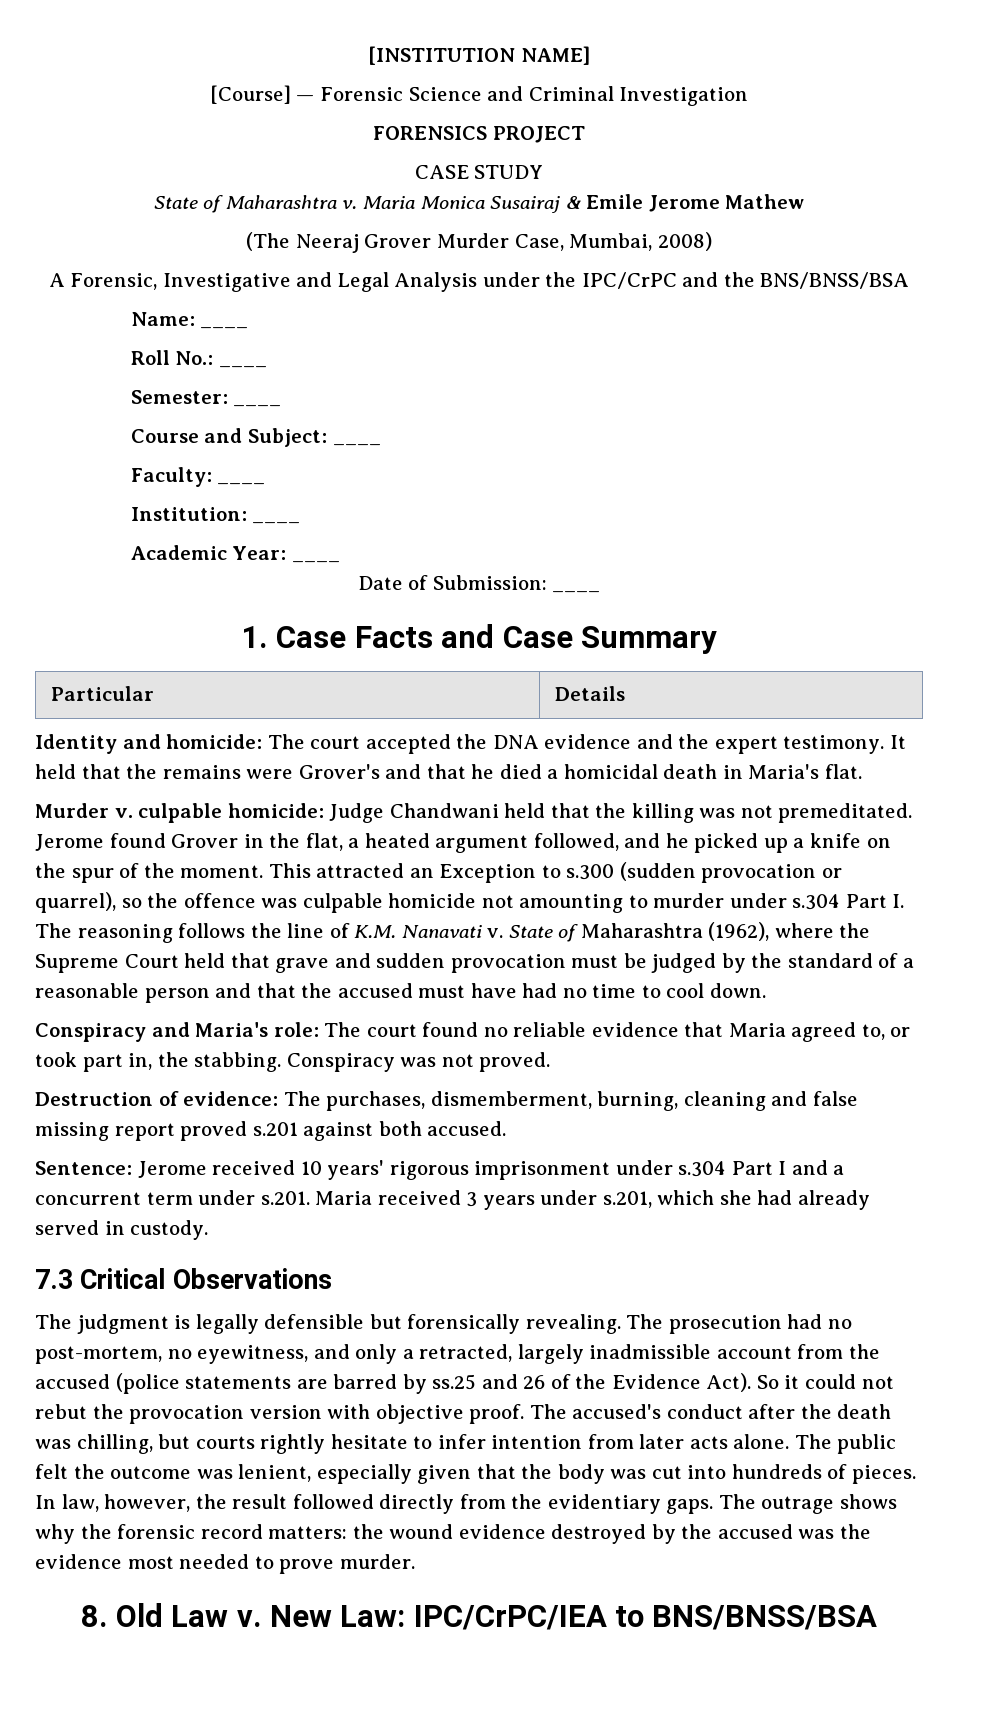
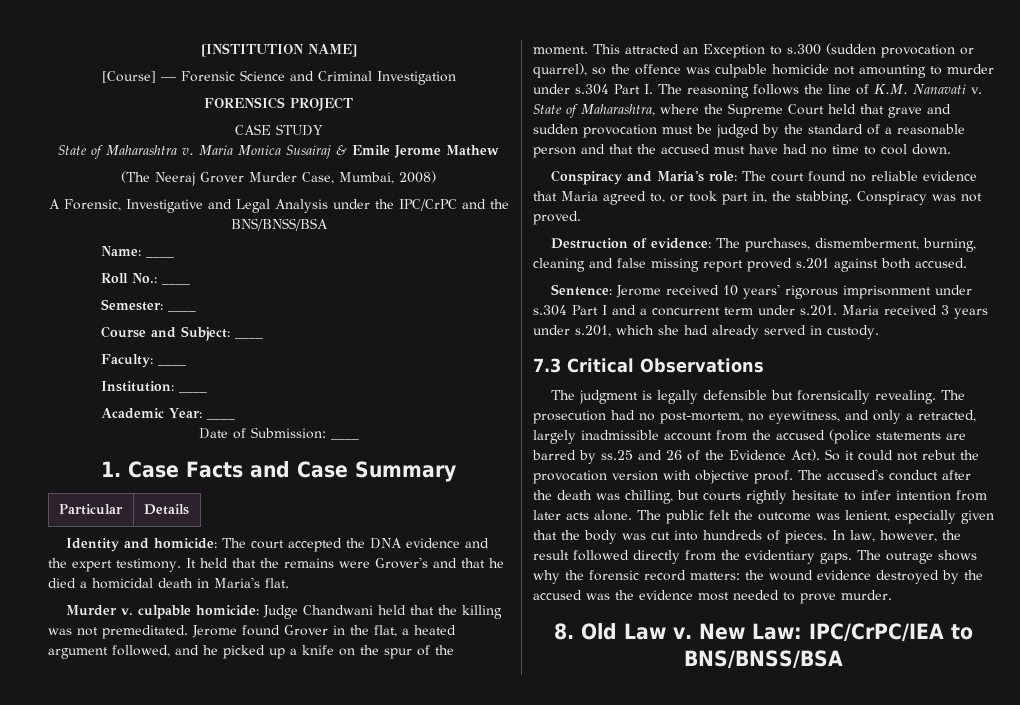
[580,922,770,941] Maharashtra (1962), -> [581,104,655,116] Maharashtra,

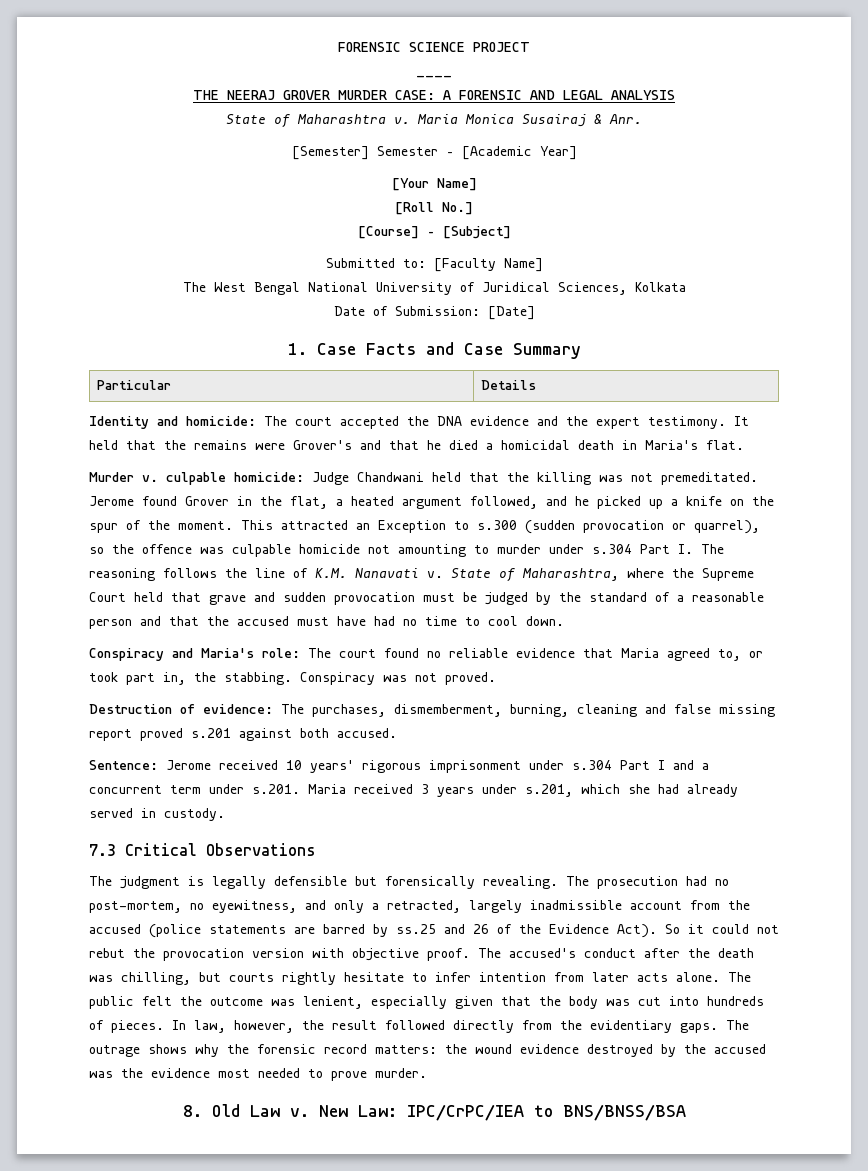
[200,43,357,57] [101,70,456,85] [204,97,353,111] [234,124,323,136] [INSTITUTION NAME] // [Course] — Forensic Science and Criminal Investigation // FORENSICS PROJECT // CASE STUDY -> [338,42,530,52] [416,75,452,78] [193,90,675,100] FORENSIC SCIENCE PROJECT // ____ // THE NEERAJ GROVER MURDER CASE: A FORENSIC AND LEGAL ANALYSIS
[351,145,499,158] [121,171,436,186] [48,199,509,213] [230,218,328,231] [101,246,142,256] [146,256,175,258] [101,273,158,283] [162,283,191,285] [101,299,197,312] [101,326,264,341] [101,354,187,368] [101,381,208,393] [101,408,203,419] [207,418,236,420] Emile Jerome Mathew // (The Neeraj Grover Murder Case, Mumbai, 2008) // A Forensic, Investigative and Legal Analysis under the IPC/CrPC and the BNS/BNSS/BSA // Name: ____ // Roll No.: ____ // Semester: ____ // Course and Subject: ____ // Faculty: ____ // Institution: ____ // Academic Year: ____ -> [609,114,642,124] [291,146,577,160] [391,178,477,191] [395,202,473,215] [357,226,511,239] [325,258,543,272] [182,282,686,295] Anr. // [Semester] Semester – [Academic Year] // [Your Name] // [Roll No.] // [Course] – [Subject] // Submitted to: [Faculty Name] // The West Bengal National University of Juridical Sciences, Kolkata
[330,438,359,440] ____ -> [487,306,535,320] [Date]

